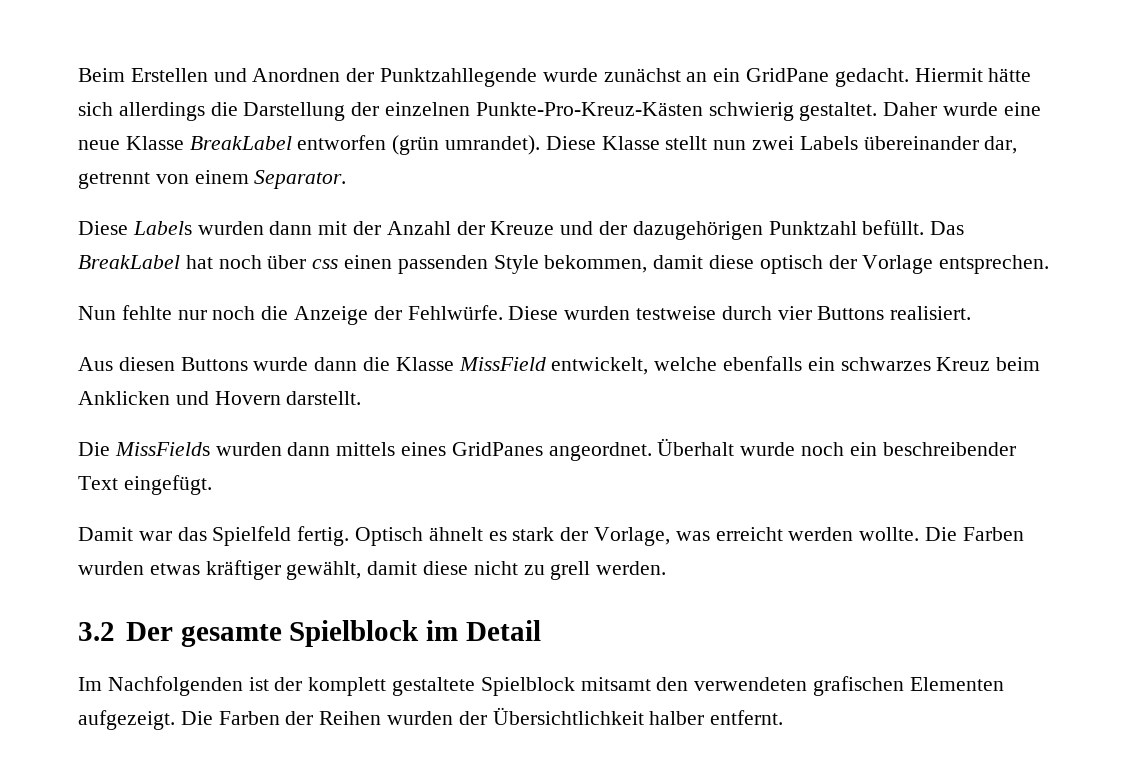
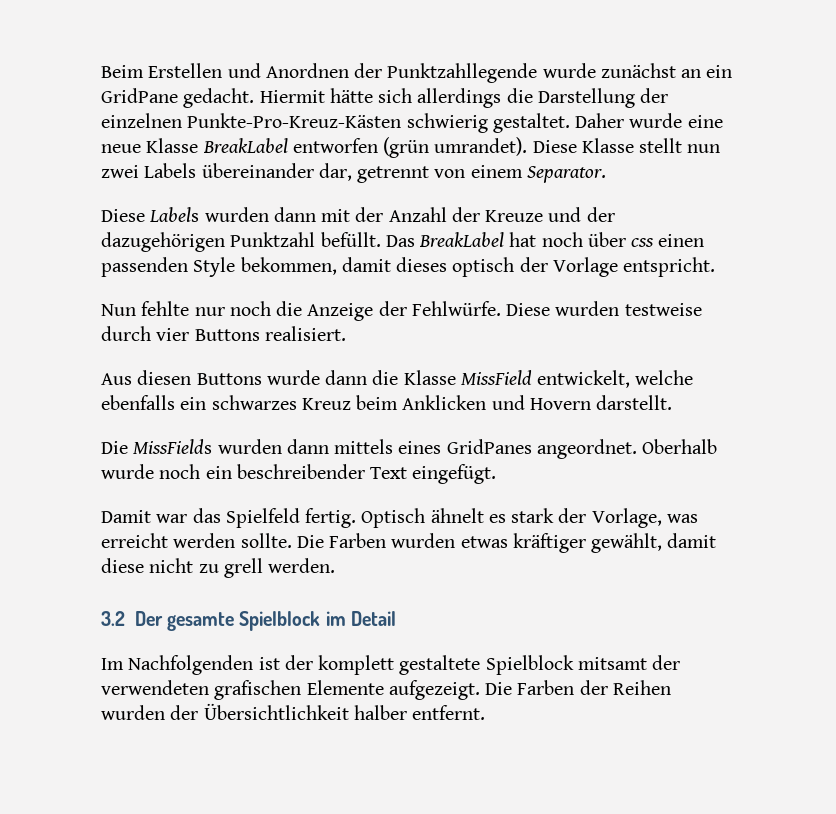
[709,255,755,269] diese -> [396,257,448,272] dieses
[939,255,1050,274] entsprechen. -> [623,257,716,277] entspricht.
[657,438,735,456] Überhalt -> [642,439,718,454] Oberhalb
[859,527,920,541] wollte. -> [240,533,292,548] sollte.
[656,677,689,691] den -> [652,655,681,670] der
[909,677,1004,691] Elementen -> [306,680,384,695] Elemente

